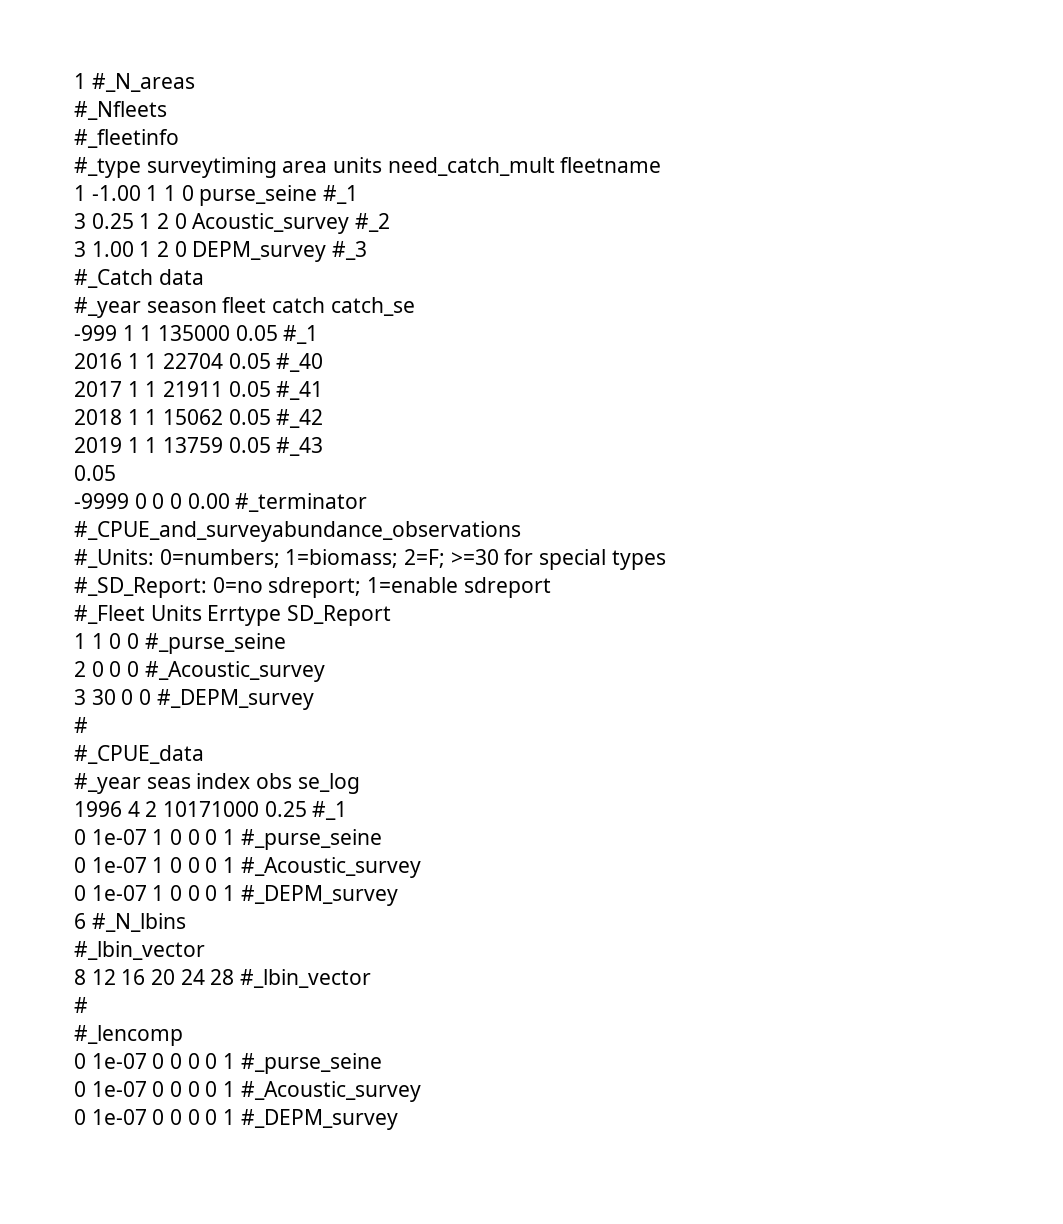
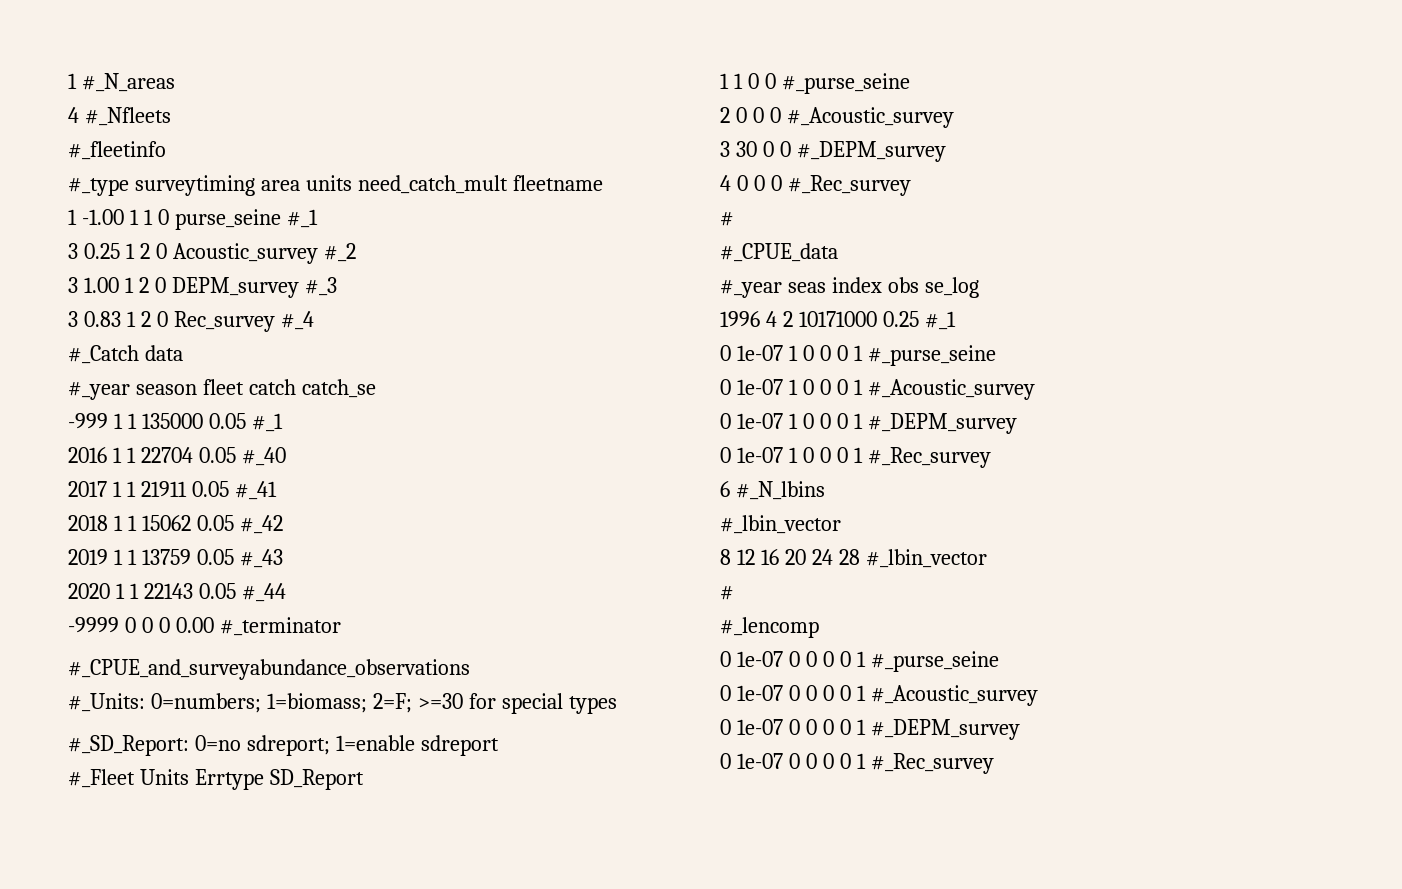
(195, 82) none -> [68,107,79,123] 4
(368, 250) none -> [68,311,314,332] // 3 0.83 1 2 0 Rec_survey #_4
[74,465,116,481] 0.05 -> [68,583,286,602] 2020 1 1 22143 0.05 #_44
(314, 699) none -> [720,175,911,196] // 4 0 0 0 #_Rec_survey
(398, 895) none -> [720,447,991,468] // 0 1e-07 1 0 0 0 1 #_Rec_survey
(398, 1119) none -> [720,753,994,774] // 0 1e-07 0 0 0 0 1 #_Rec_survey

